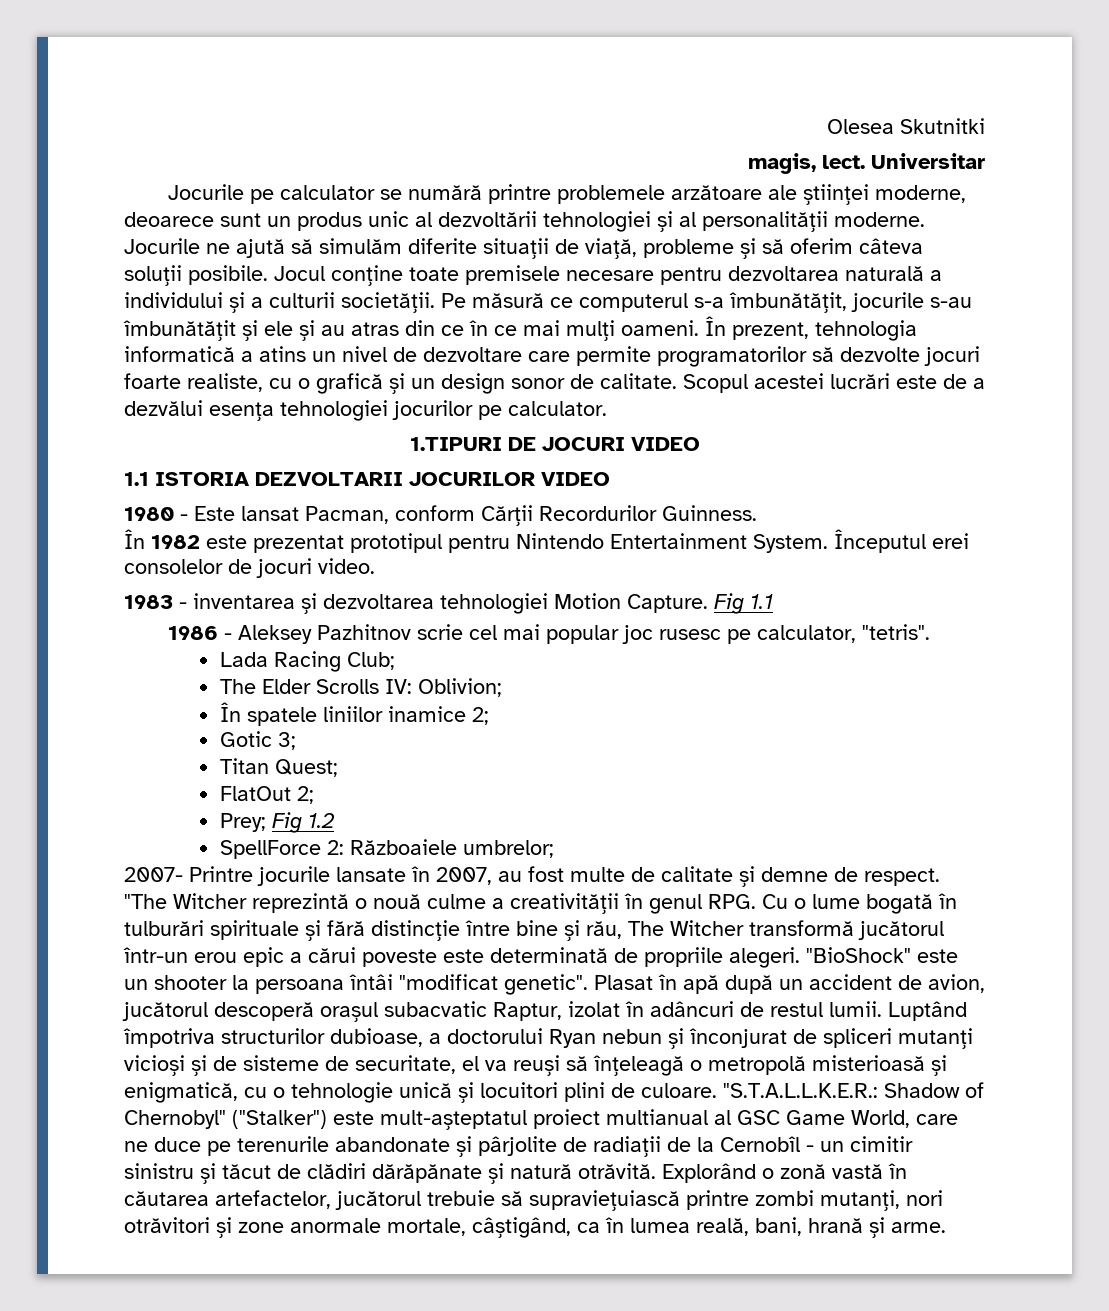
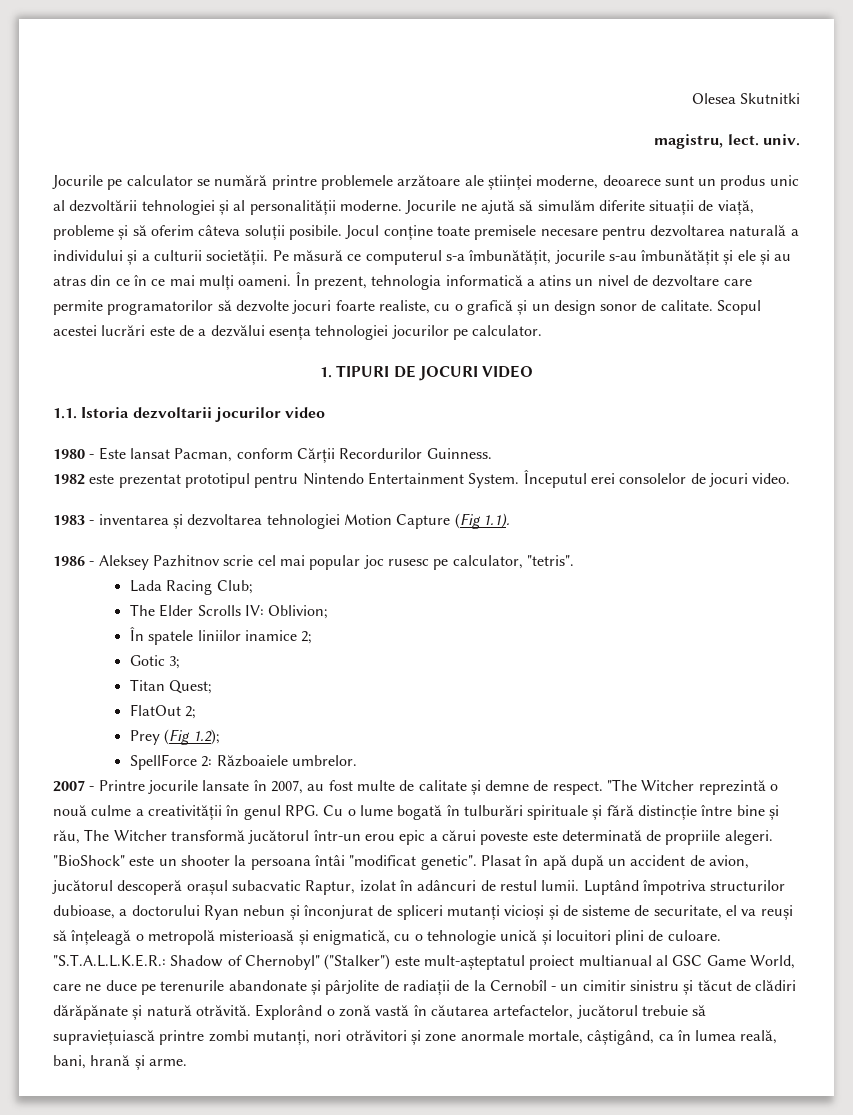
[748,153,985,174] magis, lect. Universitar -> [654,134,801,149] magistru, lect. univ.
[409,437,502,451] 1.TIPURI -> [319,365,390,378] 1. TIPURI
[124,472,610,486] 1.1 ISTORIA DEZVOLTARII JOCURILOR VIDEO -> [53,407,326,422] 1.1. Istoria dezvoltarii jocurilor video
[124,529,145,549] În -> (492, 453) none
[627,593,773,614] Capture. Fig 1.1 -> [396,513,510,529] Capture (Fig 1.1).
[219,812,335,833] Prey; Fig 1.2 -> [129,729,220,745] Prey (Fig 1.2);
[462,840,554,858] [124,867,183,882] umbrelor; // 2007- -> [291,755,357,766] [53,780,95,792] umbrelor. // 2007 -

